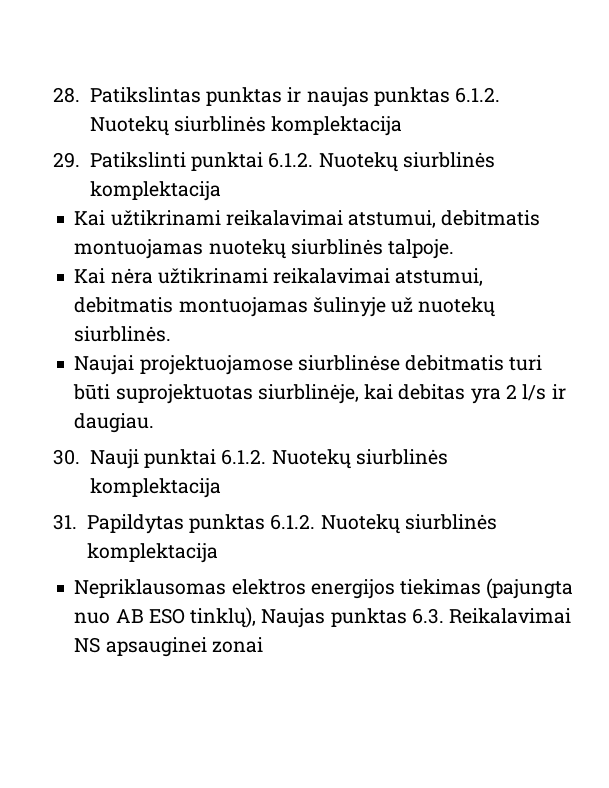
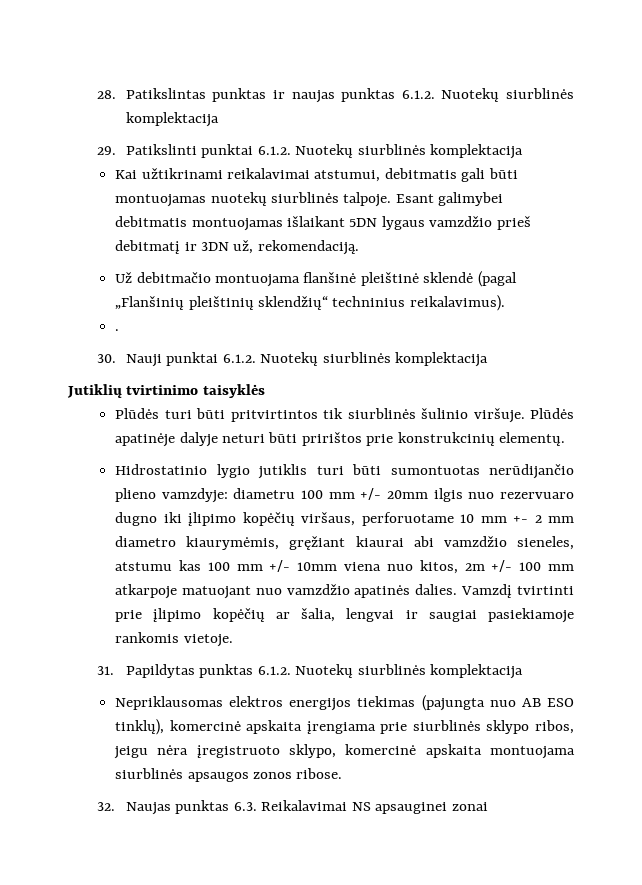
(541, 218) none -> [461,168,518,182] gali būti
[74,268,484,286] [74,297,496,317] [74,326,172,342] [74,355,543,375] [73,384,566,404] [74,413,155,433] // Kai nėra užtikrinami reikalavimai atstumui, debitmatis montuojamas šulinyje už nuotekų siurblinės. // Naujai projektuojamose siurblinėse debitmatis turi būti suprojektuotas siurblinėje, kai debitas yra 2 l/s ir daugiau. -> [395,192,504,206] [115,216,531,231] [115,240,359,255] [115,271,517,287] [115,295,505,311] [115,329,120,331] Esant galimybei debitmatis montuojamas išlaikant 5DN lygaus vamzdžio prieš debitmatį ir 3DN už, rekomendaciją. // Už debitmačio montuojama flanšinė pleištinė sklendė (pagal „Flanšinių pleištinių sklendžių“ techninius reikalavimus). // .
(221, 488) none -> [67,384,265,398] [115,408,574,423] [115,432,566,447] [115,464,574,479] [115,488,574,503] [115,512,574,526] [115,536,575,550] [115,560,574,574] [115,584,574,599] [115,608,574,623] [115,632,233,647] // Jutiklių tvirtinimo taisyklės // Plūdės turi būti pritvirtintos tik siurblinės šulinio viršuje. Plūdės apatinėje dalyje neturi būti pririštos prie konstrukcinių elementų. // Hidrostatinio lygio jutiklis turi būti sumontuotas nerūdijančio plieno vamzdyje: diametru 100 mm +/- 20mm ilgis nuo rezervuaro dugno iki įlipimo kopėčių viršaus, perforuotame 10 mm +- 2 mm diametro kiaurymėmis, gręžiant kiaurai abi vamzdžio sieneles, atstumu kas 100 mm +/- 10mm viena nuo kitos, 2m +/- 100 mm atkarpoje matuojant nuo vamzdžio apatinės dalies. Vamzdį tvirtinti prie įlipimo kopėčių ar šalia, lengvai ir saugiai pasiekiamoje rankomis vietoje.
(257, 617) none -> [169,720,574,734] [114,744,575,759] [115,768,343,782] [96,802,115,811] komercinė apskaita įrengiama prie siurblinės sklypo ribos, jeigu nėra įregistruoto sklypo, komercinė apskaita montuojama siurblinės apsaugos zonos ribose. // 32.

